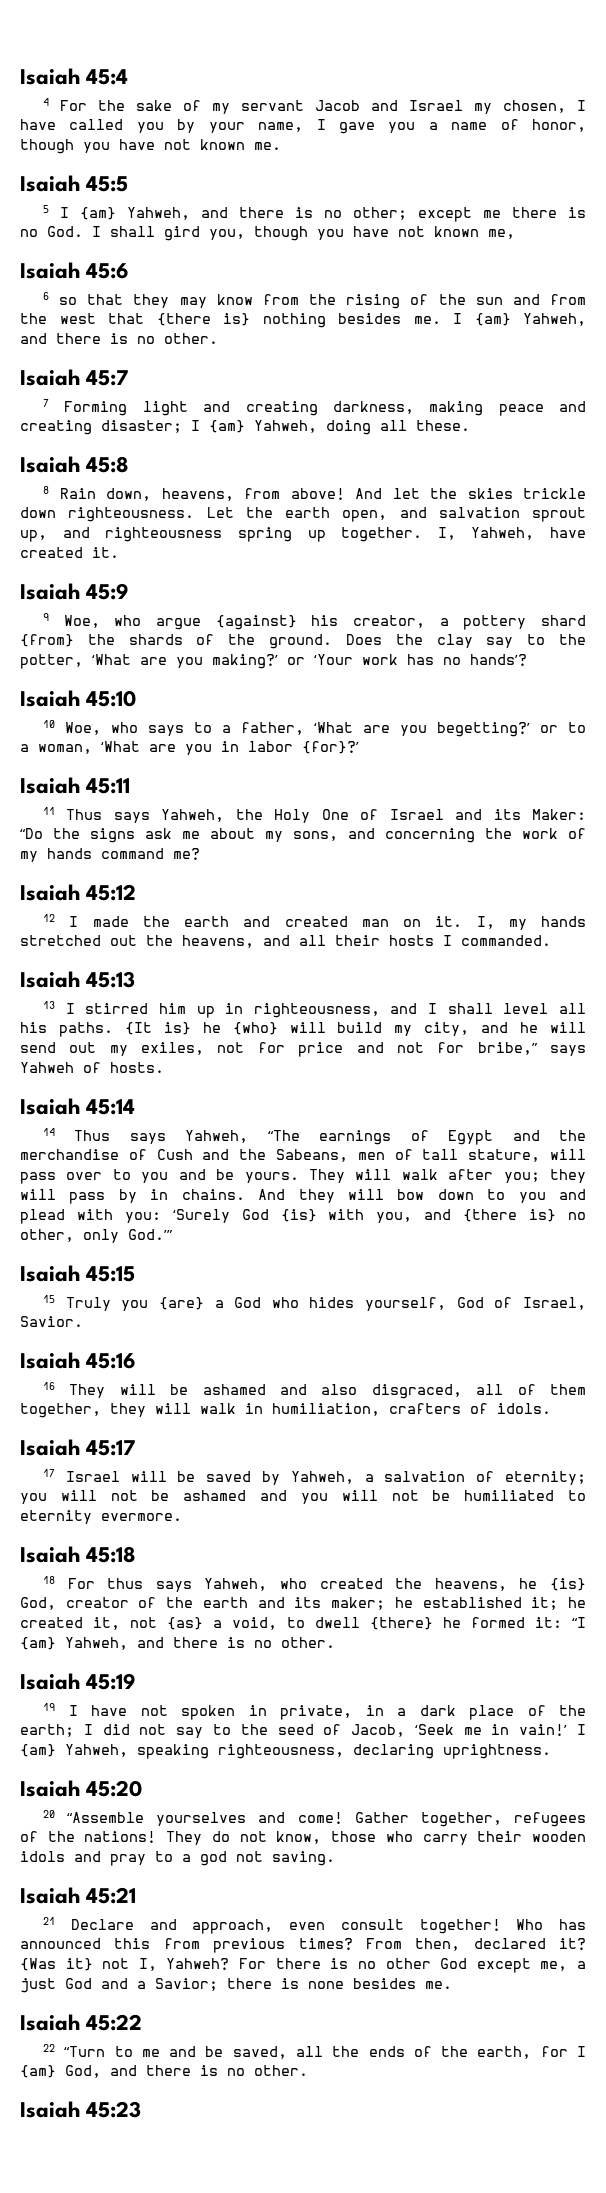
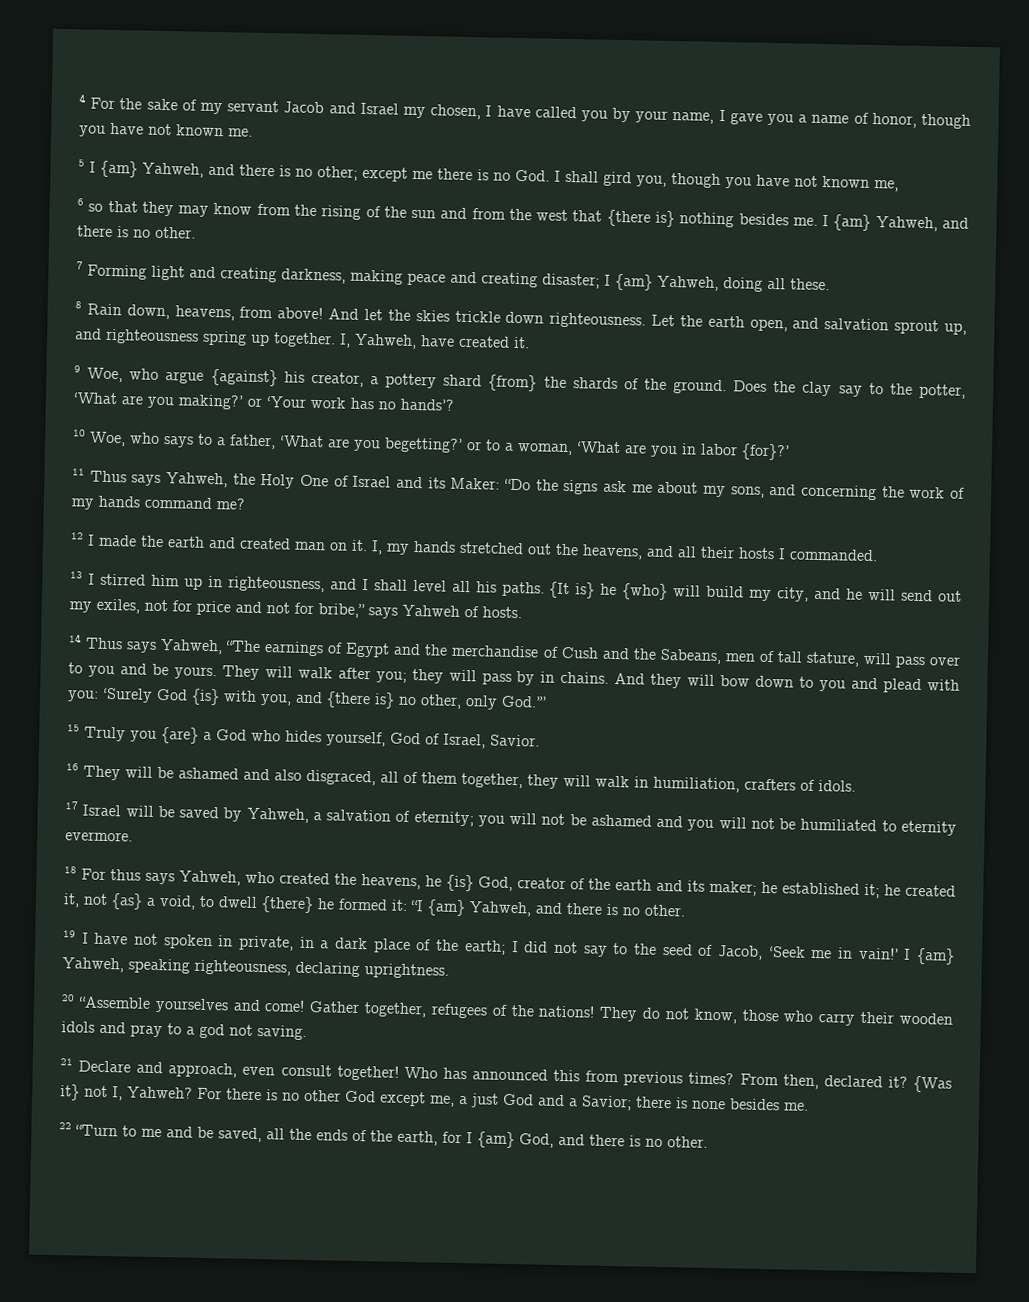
[20,68,129,85] Isaiah 45:4 // -> (79, 98) none
[20,175,129,192] // Isaiah 45:5 -> (253, 132) none
[20,262,130,279] // Isaiah 45:6 -> (899, 186) none
[20,369,129,386] // Isaiah 45:7 -> (196, 232) none
[20,456,130,473] // Isaiah 45:8 -> (830, 284) none
[20,583,130,600] // Isaiah 45:9 -> (530, 342) none
[20,690,137,707] // Isaiah 45:10 -> (454, 404) none
[20,777,131,794] // Isaiah 45:11 -> (790, 452) none
[20,884,137,901] // Isaiah 45:12 -> (245, 504) none
[20,971,136,988] // Isaiah 45:13 -> (878, 555) none
[20,1098,136,1115] // Isaiah 45:14 -> (522, 612) none
[20,1265,136,1282] // Isaiah 45:15 -> (547, 701) none
[20,1352,137,1369] // Isaiah 45:16 -> (540, 740) none
[20,1439,136,1456] // Isaiah 45:17 -> (856, 786) none
[20,1546,137,1563] // Isaiah 45:18 -> (133, 836) none
[20,1673,137,1690] // Isaiah 45:19 -> (686, 910) none
[20,1780,143,1797] // Isaiah 45:20 -> (449, 971) none
[20,1887,137,1904] // Isaiah 45:21 -> (307, 1032) none
[20,2014,143,2031] // Isaiah 45:22 -> (809, 1106) none
[20,2101,142,2118] // Isaiah 45:23 -> (708, 1142) none

